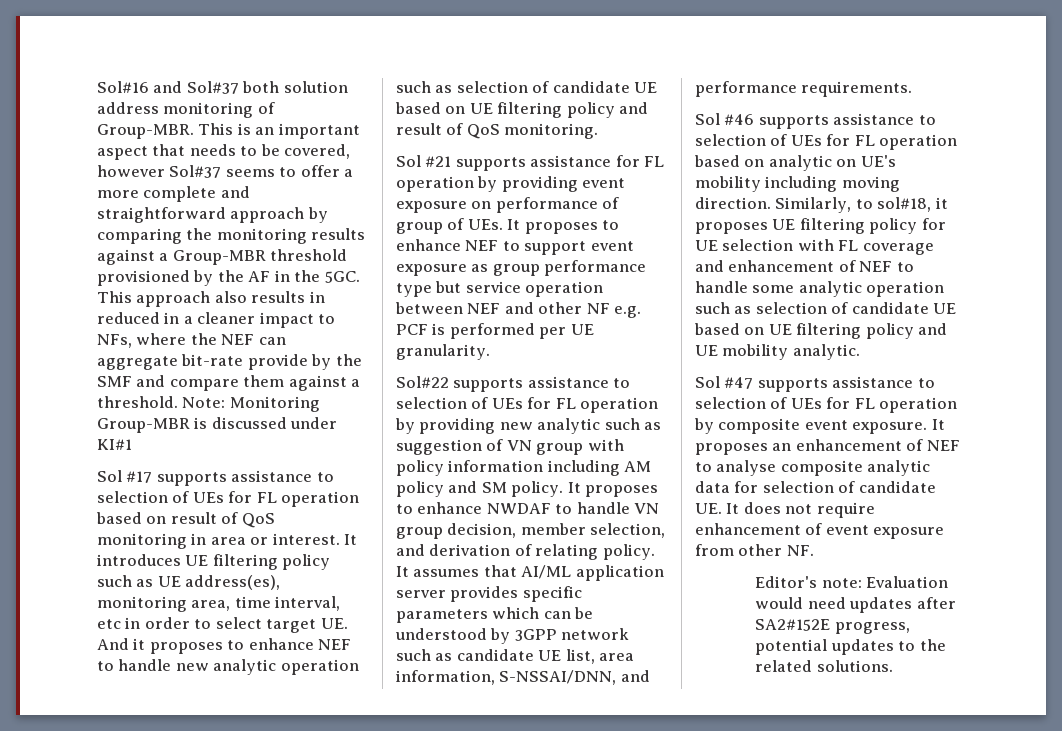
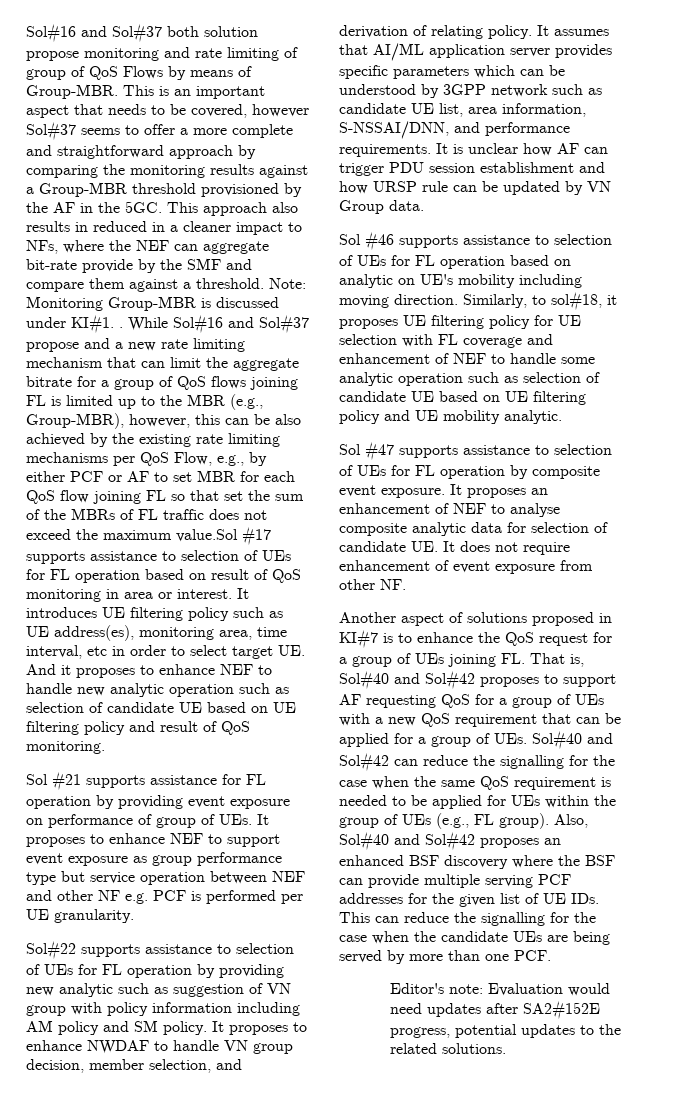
[97,102,254,118] address monitoring -> [26,47,298,61] [26,66,233,80] propose monitoring and rate limiting of group of QoS Flows by means
[97,439,132,450] [97,470,122,482] KI#1 // Sol -> [71,314,309,334] [26,338,245,352] [26,357,299,371] [26,376,298,390] [26,394,263,410] [26,413,301,429] [26,433,280,447] [26,452,267,466] [26,470,295,482] [26,490,304,504] [26,508,267,520] [26,529,238,542] KI#1. . While Sol#16 and Sol#37 propose and a new rate limiting mechanism that can limit the aggregate bitrate for a group of QoS flows joining FL is limited up to the MBR (e.g., Group-MBR), however, this can be also achieved by the existing rate limiting mechanisms per QoS Flow, e.g., by either PCF or AF to set MBR for each QoS flow joining FL so that set the sum of the MBRs of FL traffic does not exceed the maximum value.Sol
(913, 89) none -> [436,143,608,156] [339,162,605,176] [339,181,611,195] [339,200,424,214] It is unclear how AF can trigger PDU session establishment and how URSP rule can be updated by VN Group data.
(814, 550) none -> [339,612,612,626] [339,629,612,649] [339,653,584,667] [339,670,616,690] [339,694,604,708] [339,713,621,727] [339,730,613,750] [339,752,615,772] [339,776,611,790] [339,795,616,809] [339,813,588,829] [339,831,561,851] [339,855,615,869] [339,874,571,888] [339,893,599,907] [339,912,596,926] [339,931,610,945] [339,950,551,964] // Another aspect of solutions proposed in KI#7 is to enhance the QoS request for a group of UEs joining FL. That is, Sol#40 and Sol#42 proposes to support AF requesting QoS for a group of UEs with a new QoS requirement that can be applied for a group of UEs. Sol#40 and Sol#42 can reduce the signalling for the case when the same QoS requirement is needed to be applied for UEs within the group of UEs (e.g., FL group). Also, Sol#40 and Sol#42 proposes an enhanced BSF discovery where the BSF can provide multiple serving PCF addresses for the given list of UE IDs. This can reduce the signalling for the case when the candidate UEs are being served by more than one PCF.

